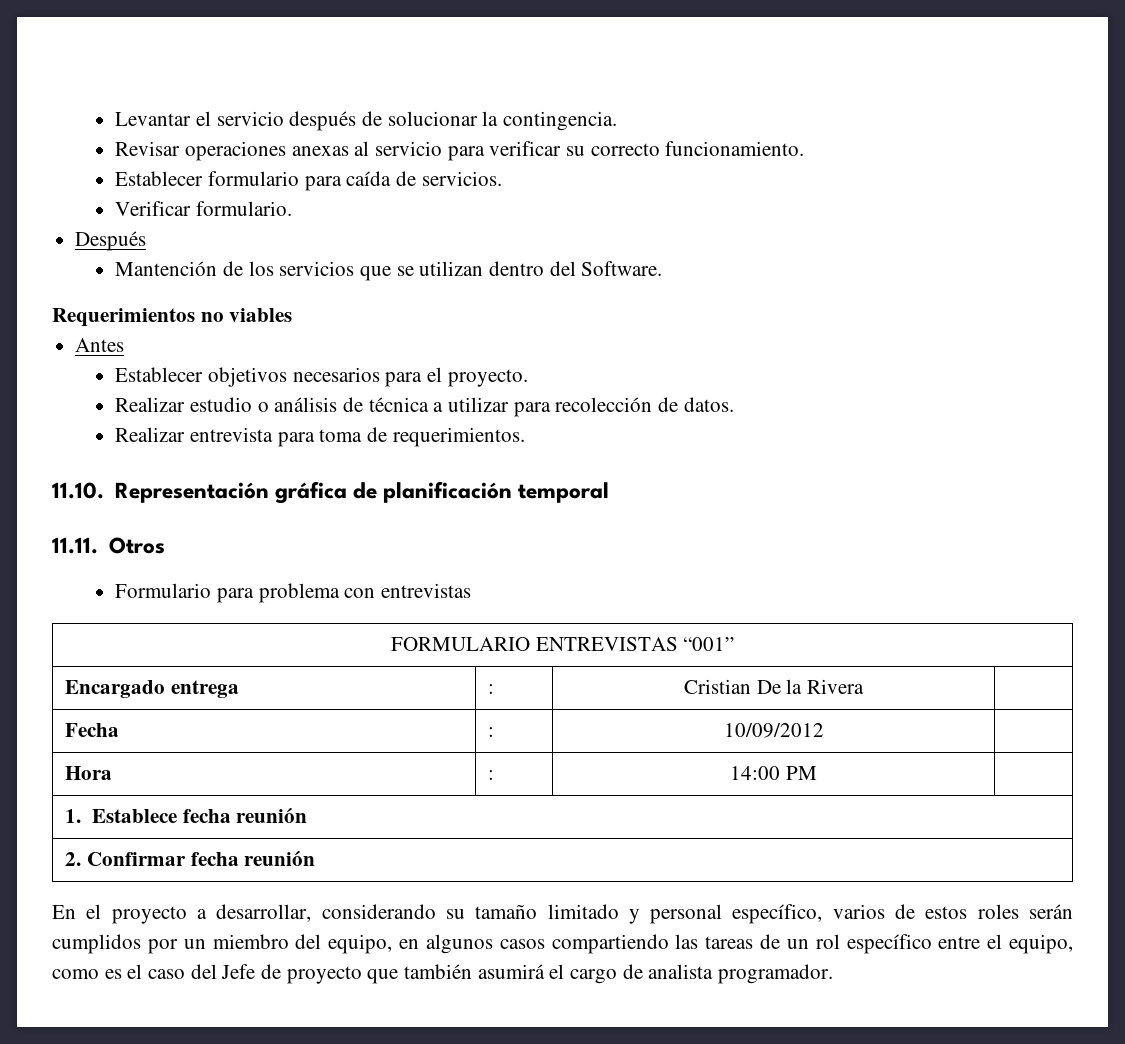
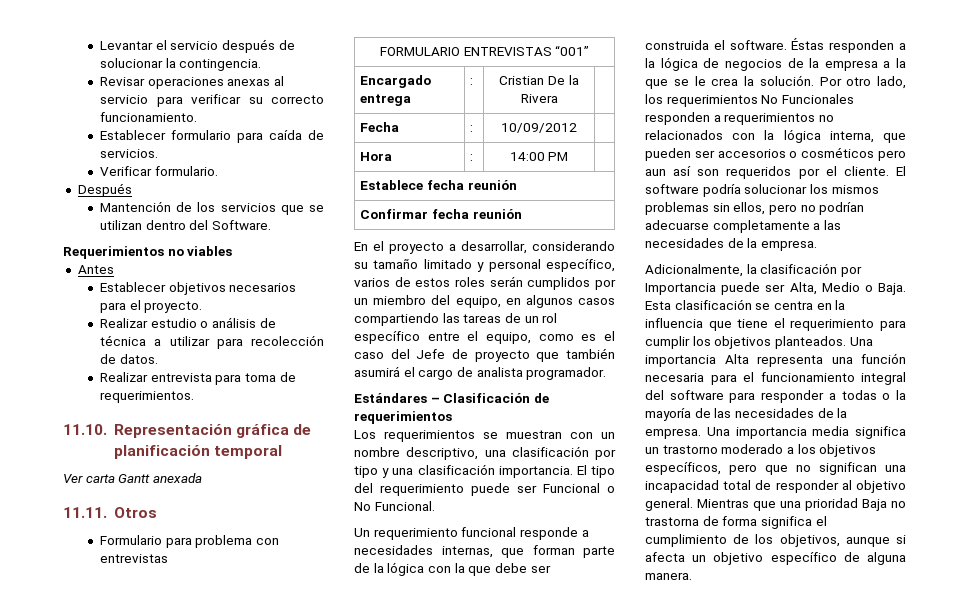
(610, 492) none -> [63,473,202,483] // Ver carta Gantt anexada
[65,809,82,823] 1. -> (569, 156) none
[65,852,82,866] 2. -> (517, 185) none
(834, 974) none -> [354,393,549,403] [354,411,452,424] [354,430,615,442] [354,446,616,460] [354,464,615,478] [354,483,615,496] [354,501,435,511] [354,527,589,540] [354,545,615,558] [354,562,551,576] [645,38,906,53] [645,57,906,71] [645,75,906,89] [645,94,854,107] [645,112,834,125] [645,129,906,143] [645,147,906,161] [645,166,906,179] [645,184,879,197] [645,202,865,215] [645,220,841,233] [645,238,817,251] [645,263,862,277] [645,282,906,295] [645,299,846,310] [645,318,906,331] [645,336,873,349] [645,353,906,367] [645,372,906,385] [645,390,906,403] [645,408,848,421] [645,426,906,439] [645,444,877,457] [645,462,906,475] [645,480,906,493] [645,498,906,511] [645,516,827,529] [645,534,906,547] [645,552,906,565] [645,572,692,580] // Estándares – Clasificación de requerimientos // Los requerimientos se muestran con un nombre descriptivo, una clasificación por tipo y una clasificación importancia. El tipo del requerimiento puede ser Funcional o No Funcional. // Un requerimiento funcional responde a necesidades internas, que forman parte de la lógica con la que debe ser construida el software. Éstas responden a la lógica de negocios de la empresa a la que se le crea la solución. Por otro lado, los requerimientos No Funcionales responden a requerimientos no relacionados con la lógica interna, que pueden ser accesorios o cosméticos pero aun así son requeridos por el cliente. El software podría solucionar los mismos problemas sin ellos, pero no podrían adecuarse completamente a las necesidades de la empresa. // Adicionalmente, la clasificación por Importancia puede ser Alta, Medio o Baja. Esta clasificación se centra en la influencia que tiene el requerimiento para cumplir los objetivos planteados. Una importancia Alta representa una función necesaria para el funcionamiento integral del software para responder a todas o la mayoría de las necesidades de la empresa. Una importancia media significa un trastorno moderado a los objetivos específicos, pero que no significan una incapacidad total de responder al objetivo general. Mientras que una prioridad Baja no trastorna de forma significa el cumplimiento de los objetivos, aunque si afecta un objetivo específico de alguna manera.

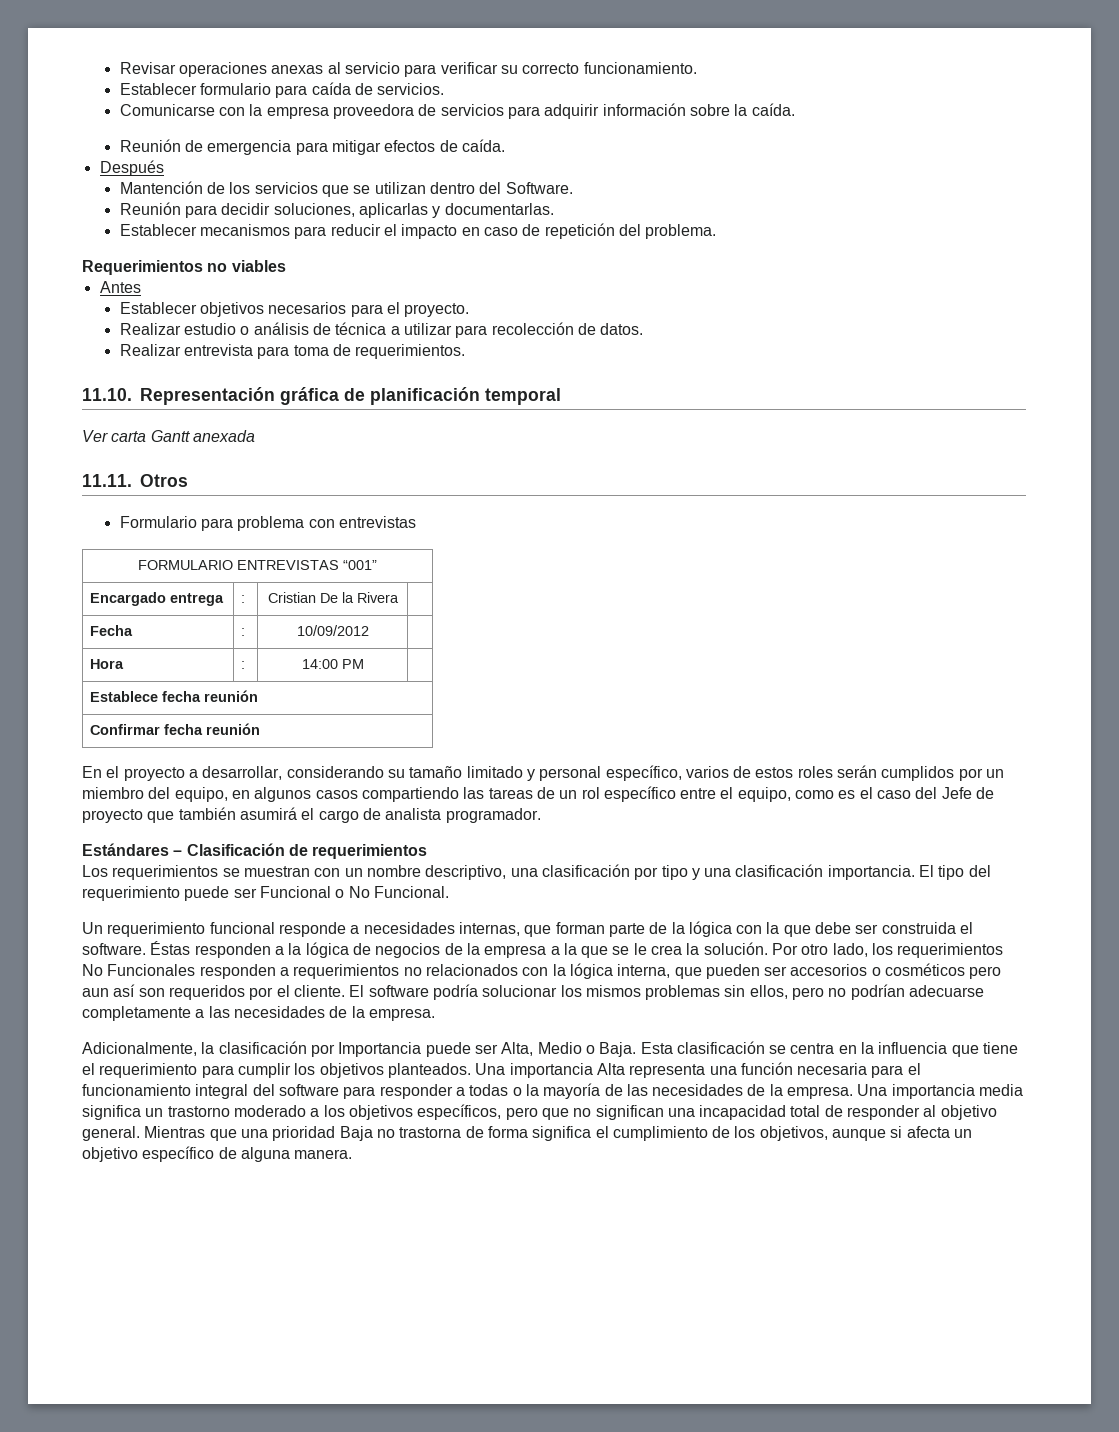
[100,39,295,53] [100,58,262,71] Levantar el servicio después de solucionar la contingencia. // -> (119, 68) none
[100,166,218,176] Verificar formulario. -> [119,103,795,119] [119,139,505,155] Comunicarse con la empresa proveedora de servicios para adquirir información sobre la caída. // Reunión de emergencia para mitigar efectos de caída.
(271, 225) none -> [119,202,554,218] [119,223,717,239] // Reunión para decidir soluciones, aplicarlas y documentarlas. // Establecer mecanismos para reducir el impacto en caso de repetición del problema.

